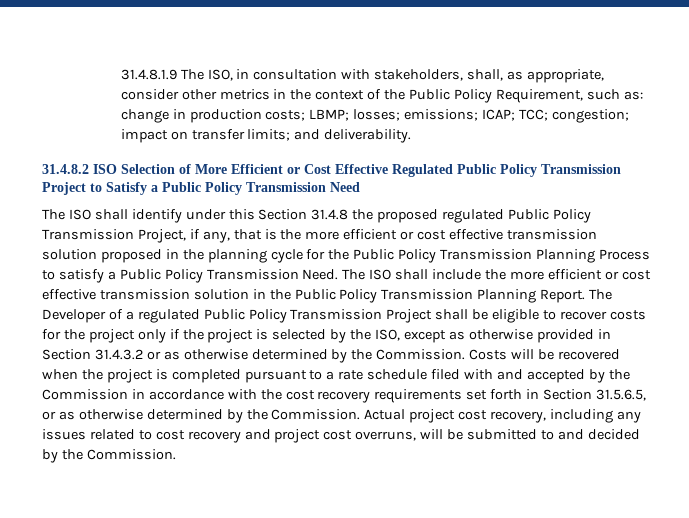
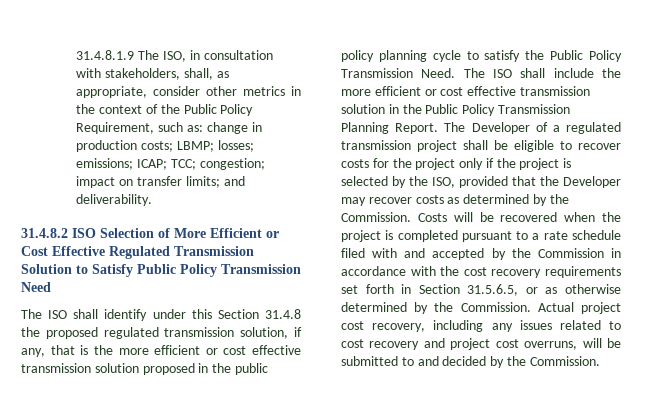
[457,164,621,177] [42,182,86,195] Public Policy Transmission Project -> [174,246,254,256] [21,264,72,274] Transmission Solution
[151,185,158,192] a -> (133, 270) none
[508,209,591,223] [42,229,186,243] Public Policy Transmission Project, -> [164,327,289,339] transmission solution,
[207,249,650,263] planning cycle for the Public Policy Transmission Planning Process -> [234,363,268,375] [341,50,461,62] public policy planning cycle
[107,271,116,280] a -> [525,50,545,60] the
[203,309,433,323] Public Policy Transmission Project -> [341,140,457,152] transmission project
[403,329,611,343] [42,349,248,360] except as otherwise provided in Section 31.4.3.2 or as otherwise -> [459,176,621,188] [341,195,460,206] provided that the Developer may recover costs as

